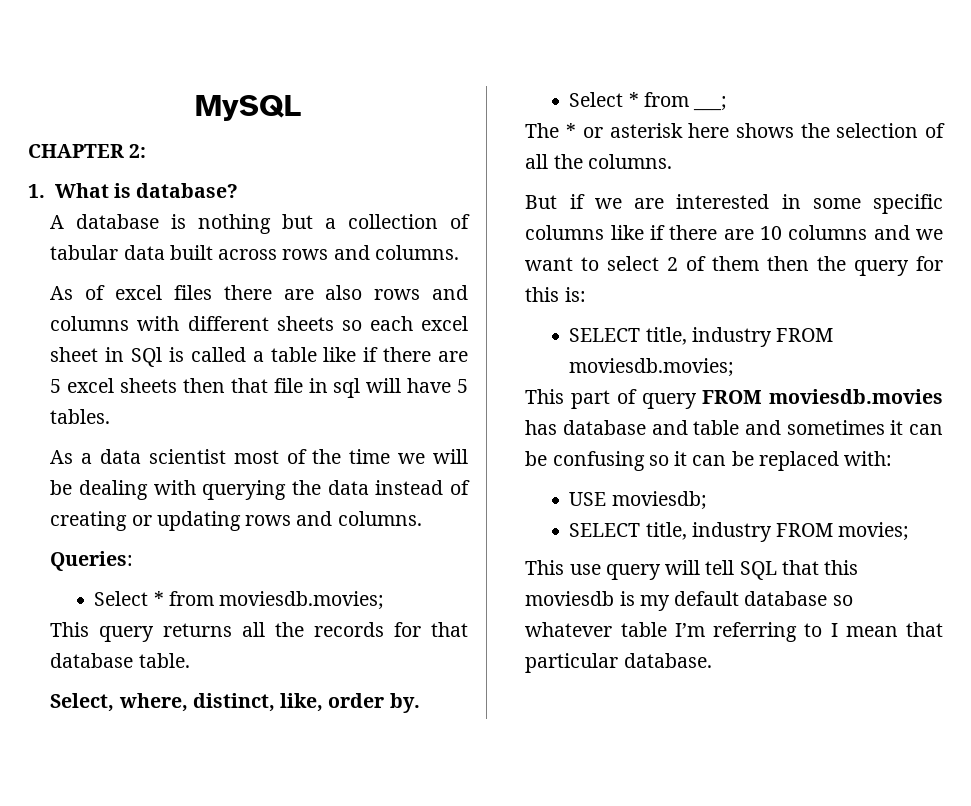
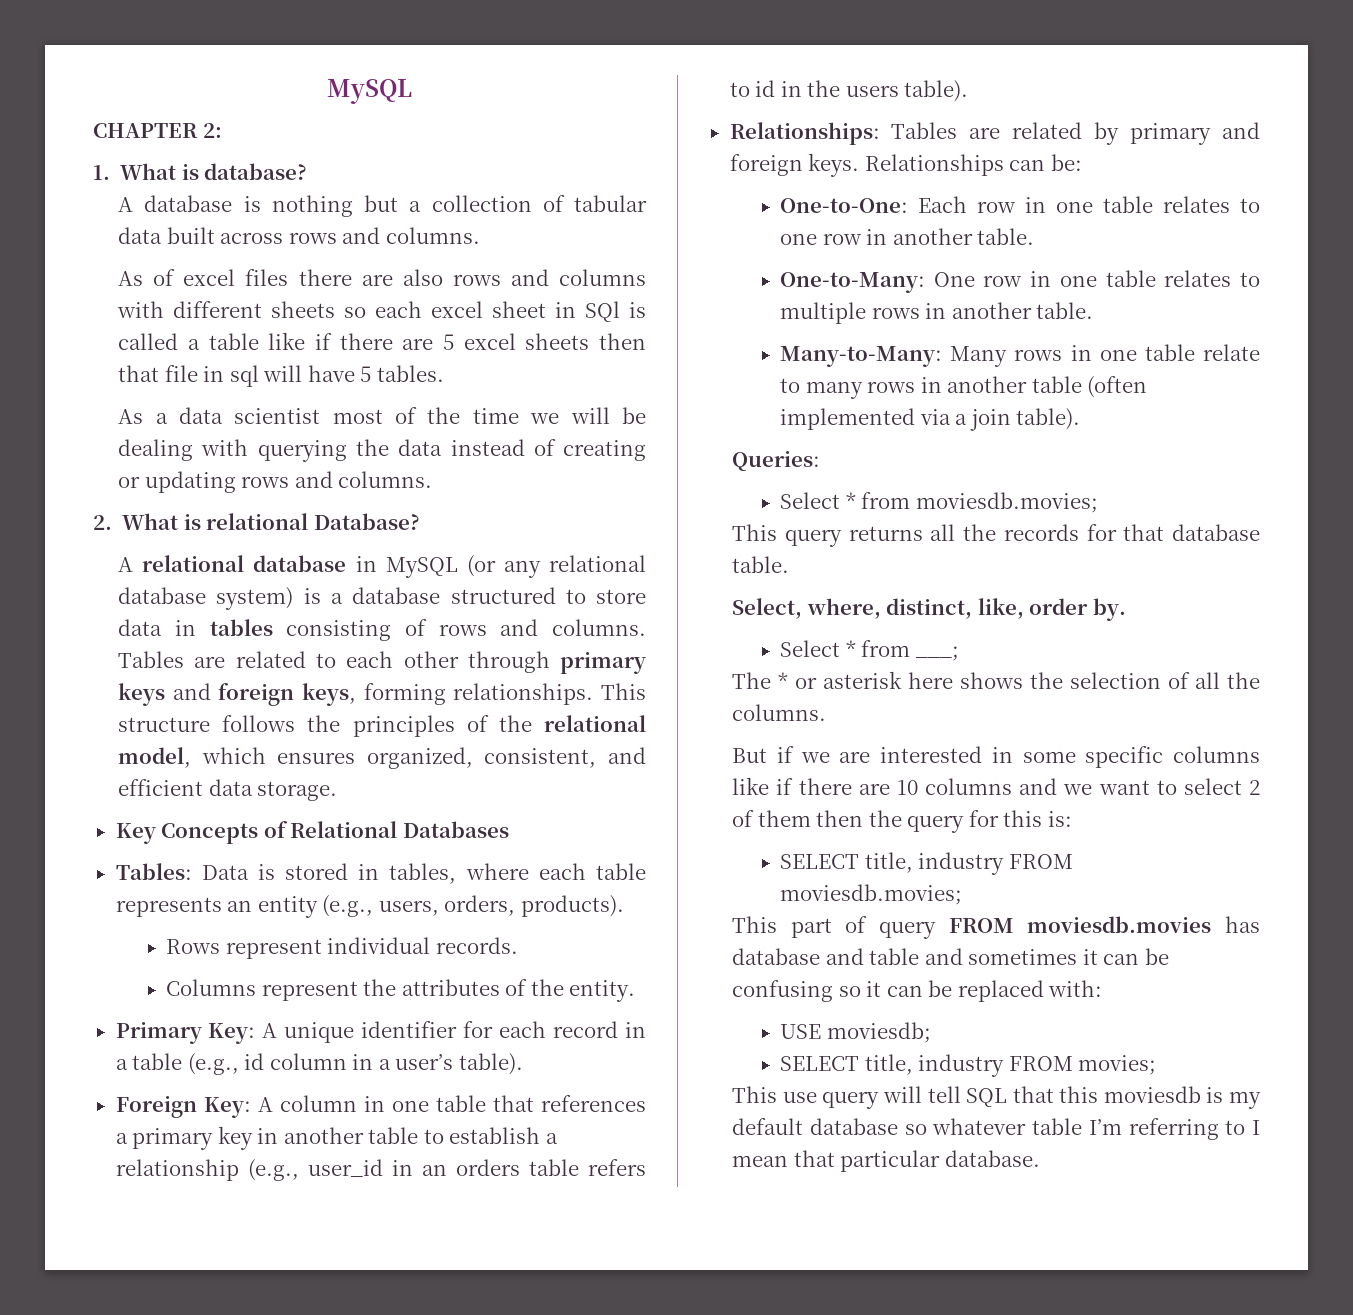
(422, 518) none -> [93,513,420,530] [118,555,646,578] [118,587,647,610] [118,619,646,641] [118,651,646,674] [118,683,646,706] [118,715,646,737] [118,747,646,769] [118,779,338,801] [115,821,509,844] [115,863,647,884] [115,895,624,918] [166,937,518,959] [166,979,636,1002] [115,1021,647,1044] [115,1053,523,1075] [115,1095,647,1118] [115,1126,558,1150] [115,1159,647,1181] [729,80,969,102] [729,122,1260,145] [729,153,1082,177] [780,196,1260,213] [780,228,1035,245] [780,270,1260,293] [780,302,1094,324] [780,344,1260,367] [780,376,1148,399] [780,408,1081,431] // 2. What is relational Database? // A relational database in MySQL (or any relational database system) is a database structured to store data in tables consisting of rows and columns. Tables are related to each other through primary keys and foreign keys, forming relationships. This structure follows the principles of the relational model, which ensures organized, consistent, and efficient data storage. // Key Concepts of Relational Databases // Tables: Data is stored in tables, where each table represents an entity (e.g., users, orders, products). // Rows represent individual records. // Columns represent the attributes of the entity. // Primary Key: A unique identifier for each record in a table (e.g., id column in a user’s table). // Foreign Key: A column in one table that references a primary key in another table to establish a relationship (e.g., user_id in an orders table refers to id in the users table). // Relationships: Tables are related by primary and foreign keys. Relationships can be: // One-to-One: Each row in one table relates to one row in another table. // One-to-Many: One row in one table relates to multiple rows in another table. // Many-to-Many: Many rows in one table relate to many rows in another table (often implemented via a join table).

